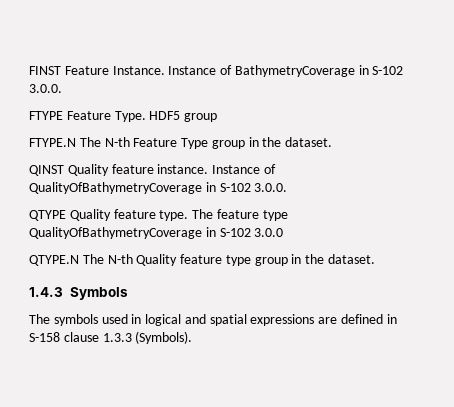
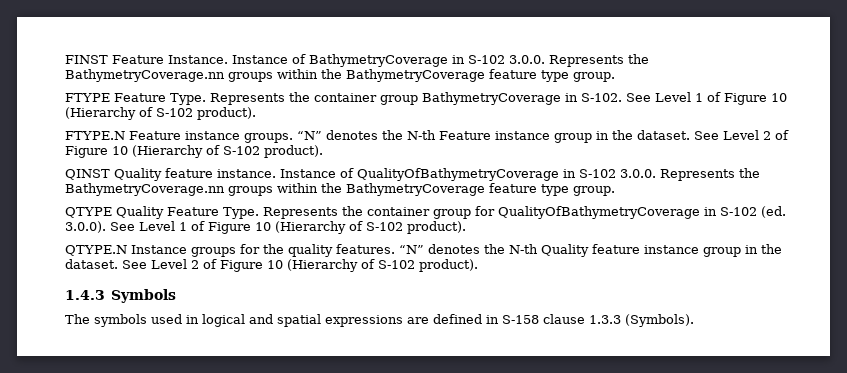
[29,111,218,122] [29,137,101,147] // FTYPE Feature Type. HDF5 group // FTYPE.N The -> [549,54,649,67] [65,69,615,82] [65,92,787,105] [65,107,256,120] [65,130,403,143] Represents the BathymetryCoverage.nn groups within the BathymetryCoverage feature type group. // FTYPE Feature Type. Represents the container group BathymetryCoverage in S-102. See Level 1 of Figure 10 (Hierarchy of S-102 product). // FTYPE.N Feature instance groups. “N” denotes the
[181,137,333,149] Type group in the dataset. -> [495,130,789,143] [65,145,323,158] instance group in the dataset. See Level 2 of Figure 10 (Hierarchy of S-102 product).
[29,209,288,221] [29,227,284,239] [29,254,104,266] // QTYPE Quality feature type. The feature type QualityOfBathymetryCoverage in S-102 3.0.0 // QTYPE.N The -> [660,168,760,181] [65,183,615,196] [65,206,786,219] [65,221,466,234] [65,244,505,257] Represents the BathymetryCoverage.nn groups within the BathymetryCoverage feature type group. // QTYPE Quality Feature Type. Represents the container group for QualityOfBathymetryCoverage in S-102 (ed. 3.0.0). See Level 1 of Figure 10 (Hierarchy of S-102 product). // QTYPE.N Instance groups for the quality features. “N” denotes the
[225,254,376,266] type group in the dataset. -> [644,244,782,257] [65,259,478,272] instance group in the dataset. See Level 2 of Figure 10 (Hierarchy of S-102 product).

